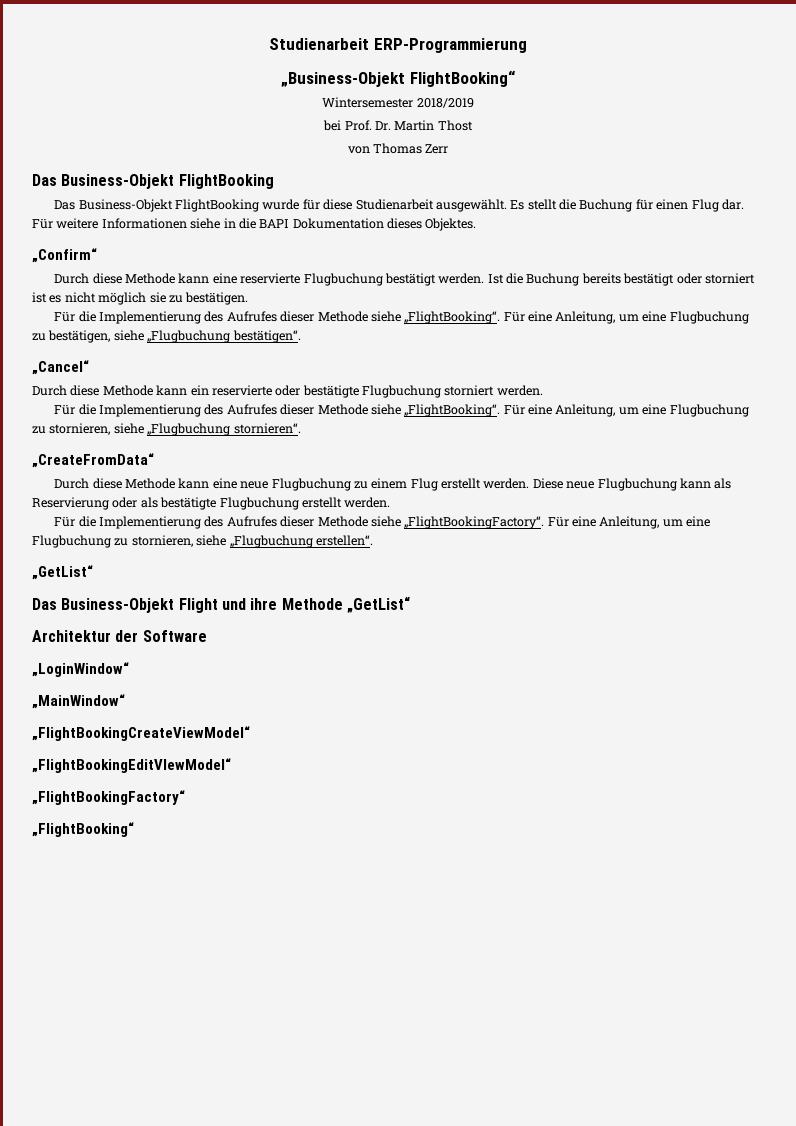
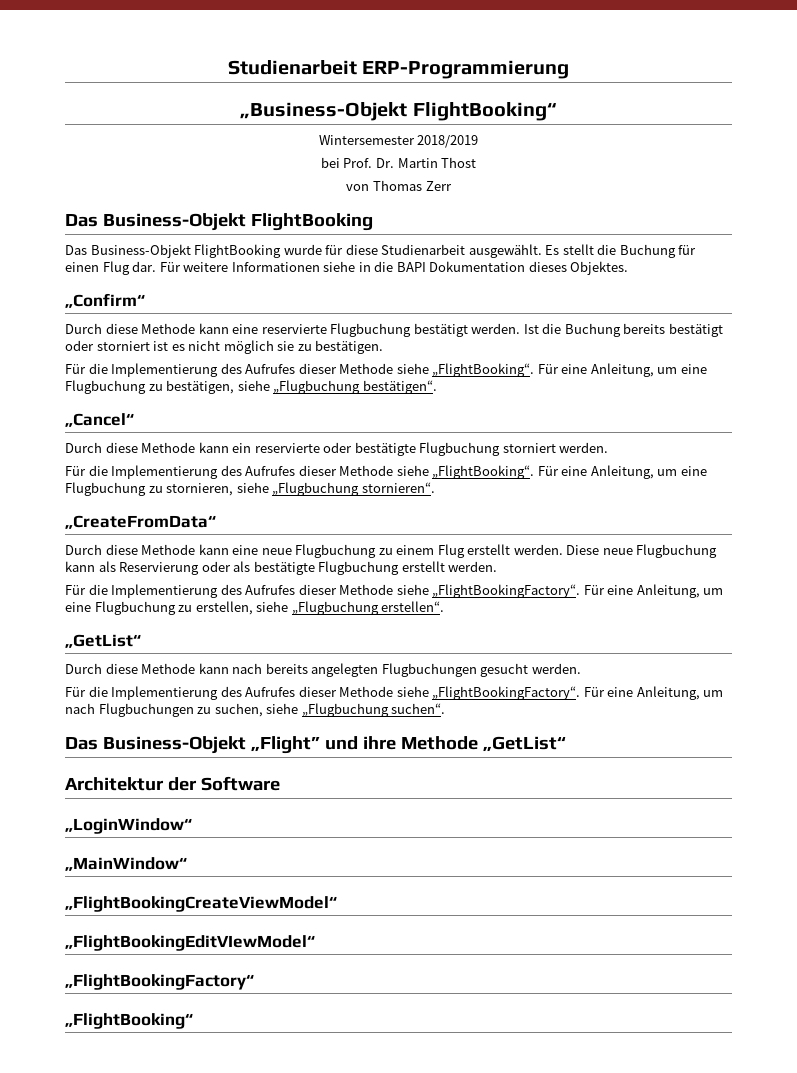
[131,535,193,547] stornieren, -> [195,601,253,615] erstellen,
[32,598,218,613] // Das Business-Objekt Flight -> [65,663,581,677] [65,686,724,700] [65,703,446,717] [65,736,320,754] // Durch diese Methode kann nach bereits angelegten Flugbuchungen gesucht werden. // Für die Implementierung des Aufrufes dieser Methode siehe „FlightBookingFactory“. Für eine Anleitung, um nach Flugbuchungen zu suchen, siehe „Flugbuchung suchen“. // Das Business-Objekt „Flight”

